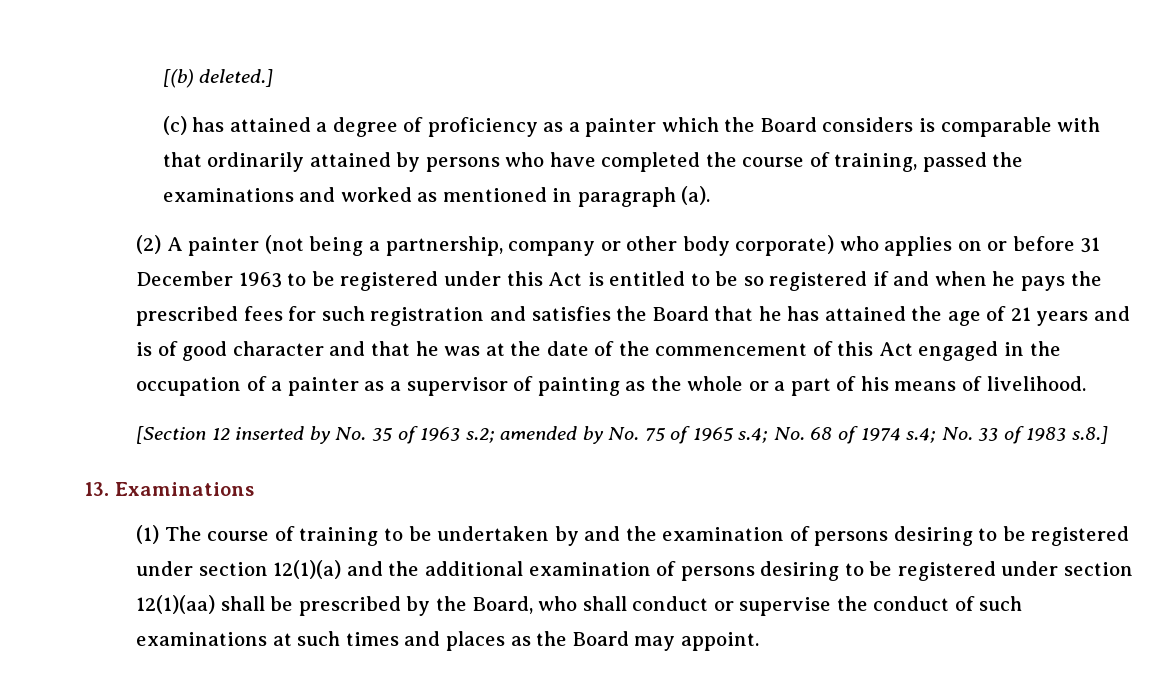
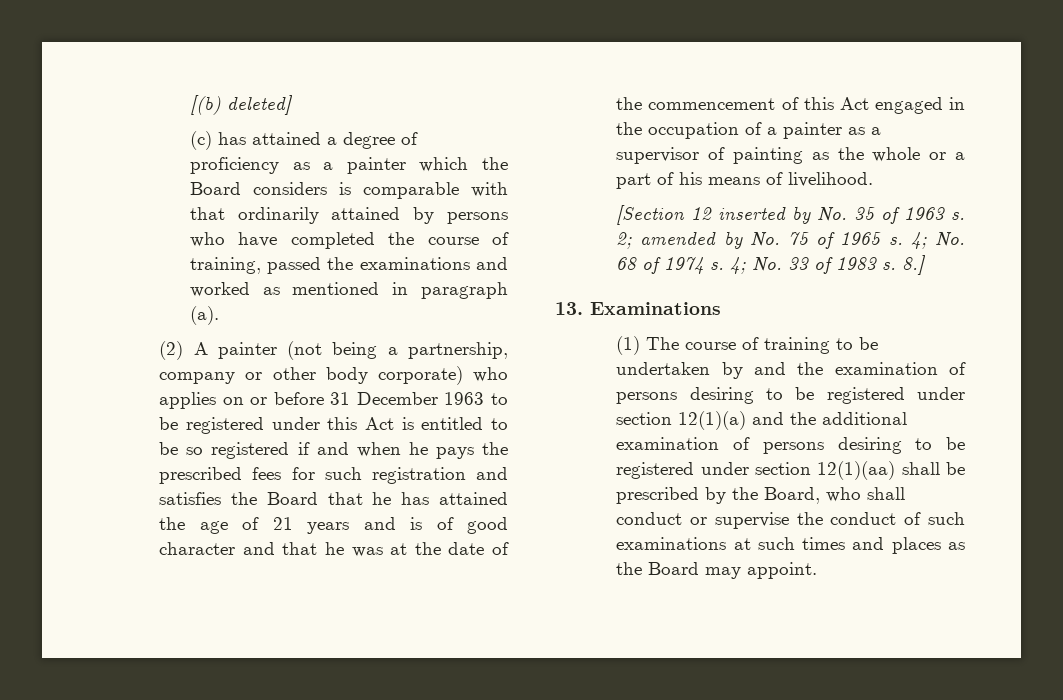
[199,69,274,87] deleted.] -> [226,95,293,115] deleted]
[465,428,495,443] s.2; -> [950,212,965,220] [616,232,633,249] s. 2;
[738,428,769,443] s.4; -> [888,232,927,249] s. 4;
[906,428,937,443] s.4; -> [710,257,747,274] s. 4;
[1071,426,1108,444] s.8.] -> [882,255,927,275] s. 8.]

